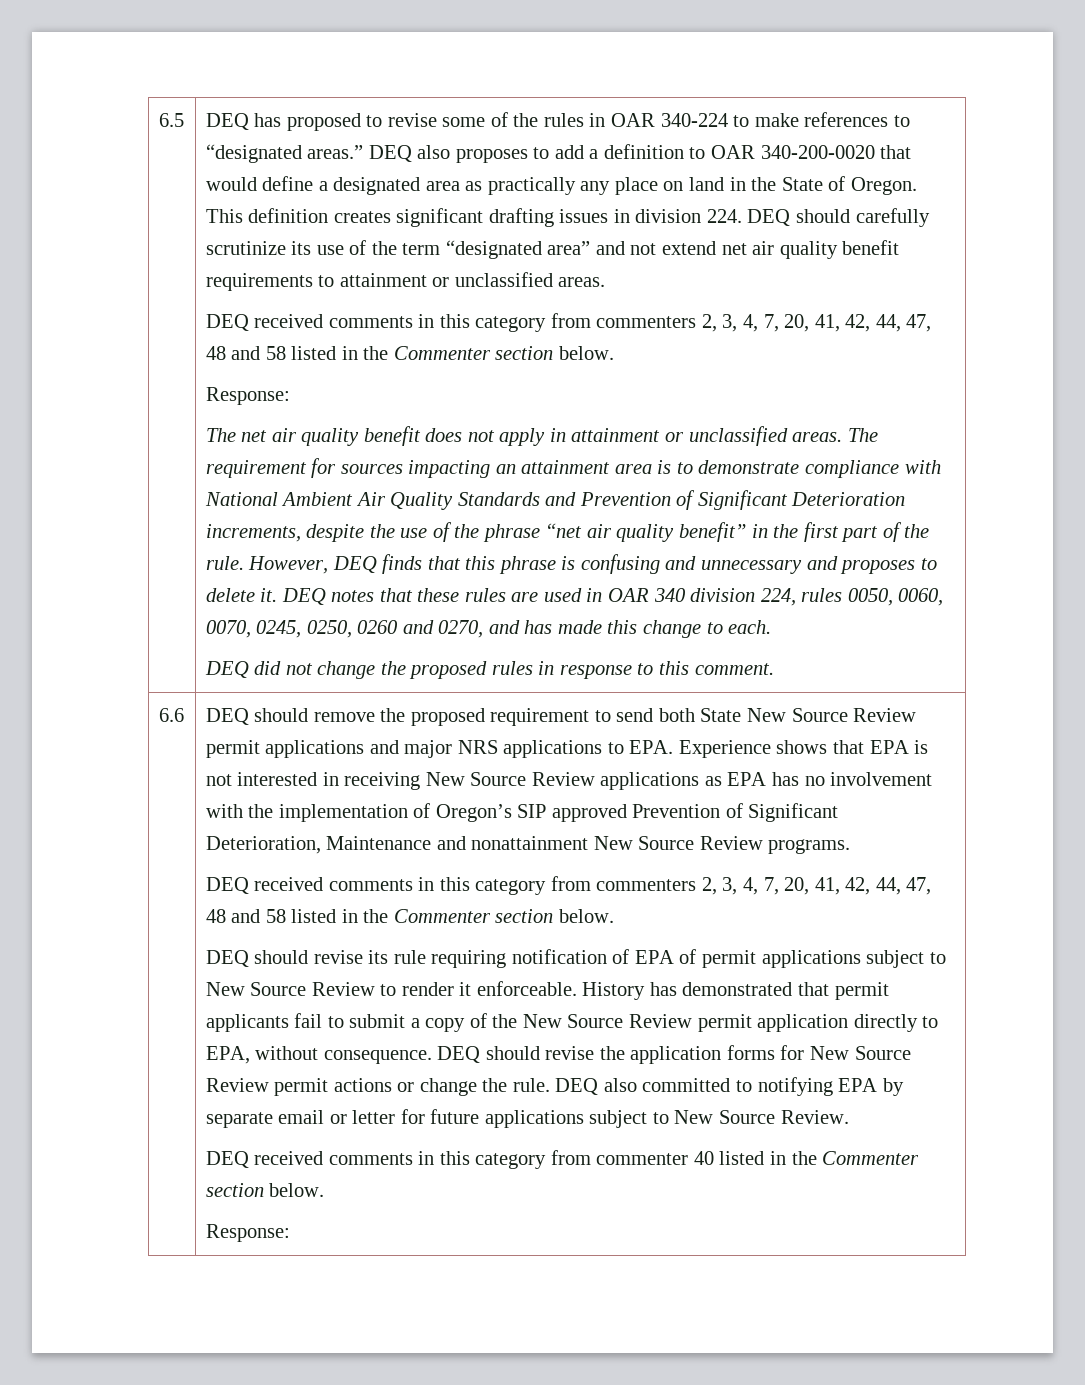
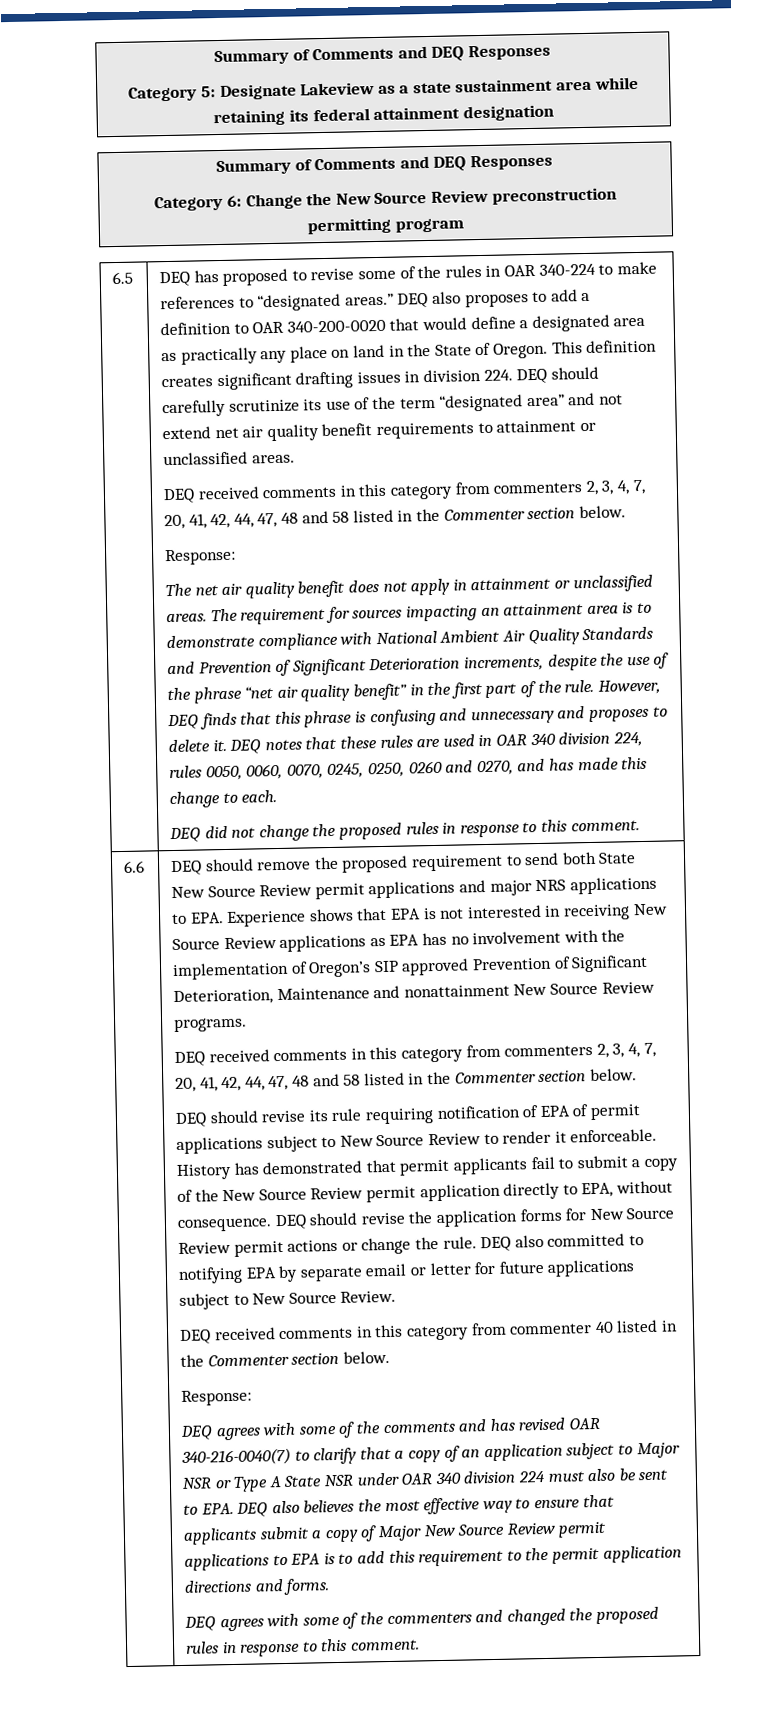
(158, 120) none -> [214,44,551,66] [128,76,639,102] [213,104,554,127] [216,154,553,176] [154,187,617,212] [307,217,464,235] Summary of Comments and DEQ Responses // Category 5: Designate Lakeview as a state sustainment area while retaining its federal attainment designation // Summary of Comments and DEQ Responses // Category 6: Change the New Source Review preconstruction permitting program //
(290, 1233) none -> [180,1417,600,1441] [181,1442,680,1466] [182,1468,669,1492] [183,1494,615,1517] [183,1521,608,1545] [184,1545,682,1571] [184,1578,331,1596] [184,1606,659,1632] [185,1638,421,1657] // DEQ agrees with some of the comments and has revised OAR 340-216-0040(7) to clarify that a copy of an application subject to Major NSR or Type A State NSR under OAR 340 division 224 must also be sent to EPA. DEQ also believes the most effective way to ensure that applicants submit a copy of Major New Source Review permit applications to EPA is to add this requirement to the permit application directions and forms. // DEQ agrees with some of the commenters and changed the proposed rules in response to this comment.

